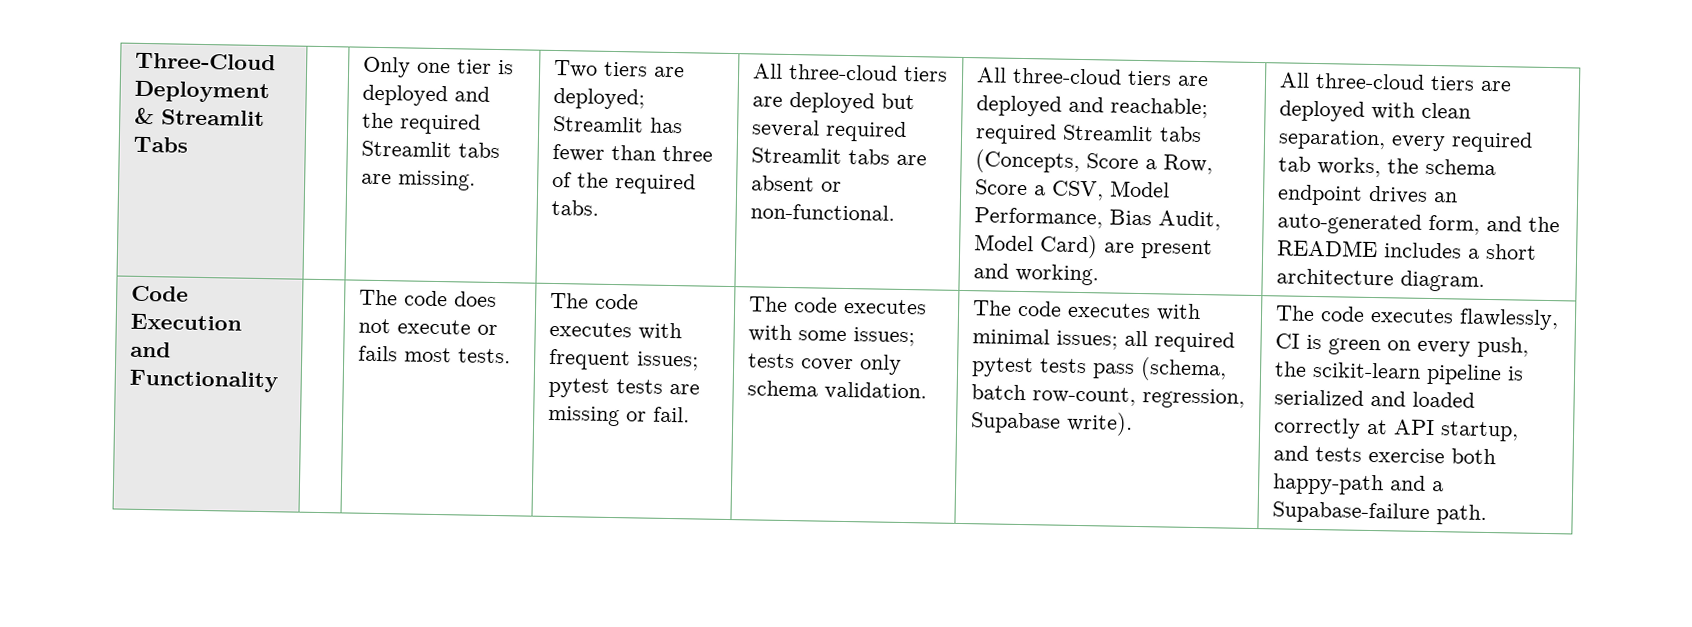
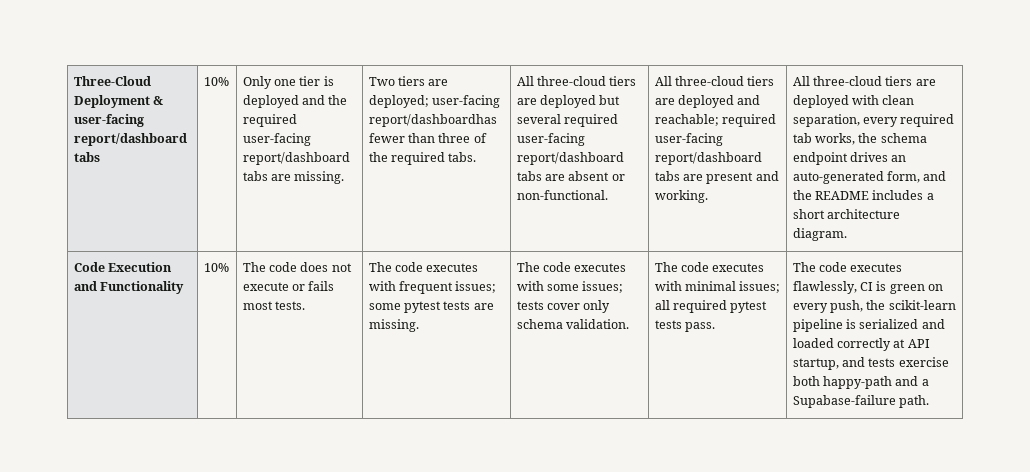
[161,109,266,127] [133,136,189,153] Streamlit Tabs | -> [73,114,144,127] [73,133,187,146] [73,152,100,162] [203,77,229,86] user-facing report/dashboard tabs | 10%
[361,140,453,158] Streamlit -> [242,133,311,146] [242,152,350,165] user-facing report/dashboard
[553,115,684,134] Streamlit has -> [431,95,500,108] [368,114,497,127] user-facing report/dashboardhas
[751,147,843,164] Streamlit -> [516,133,585,146] [516,152,624,165] user-facing report/dashboard
[1063,124,1203,143] [975,149,1214,175] [975,179,1171,201] [974,207,1222,231] [974,234,1099,259] Streamlit tabs (Concepts, Score a Row, Score a CSV, Model Performance, Bias Audit, Model Card) -> [654,133,723,146] [654,152,762,165] [654,171,680,181] user-facing report/dashboard tabs
(279, 381) none -> [203,263,229,272] 10%
(700, 361) none -> [368,303,401,310] some
[548,405,691,427] missing or fail. -> [368,319,419,332] missing.
[1092,357,1228,382] [971,384,1246,409] [970,411,1134,436] pass (schema, batch row-count, regression, Supabase write). -> [684,322,715,332] pass.

